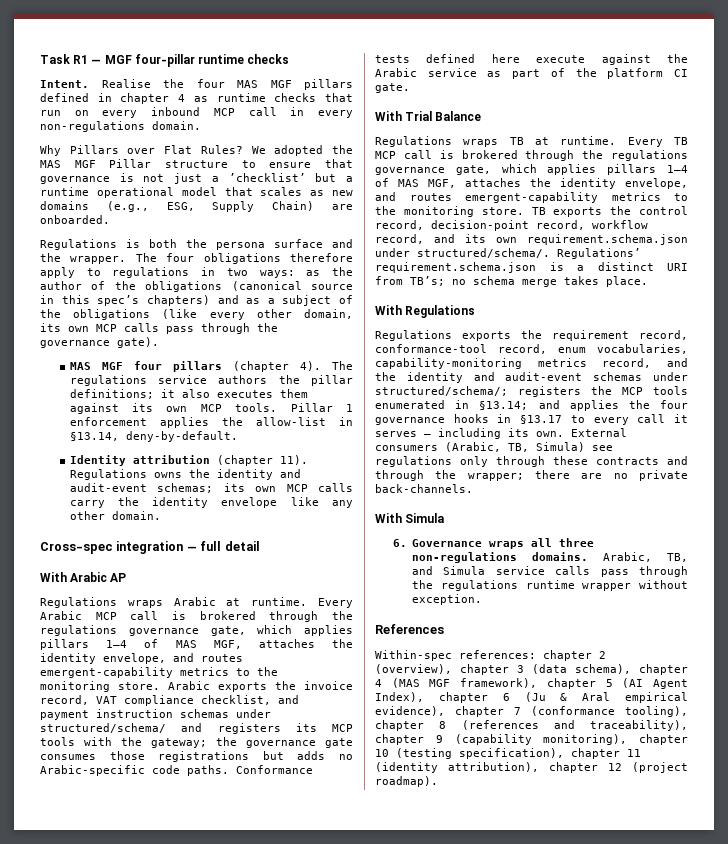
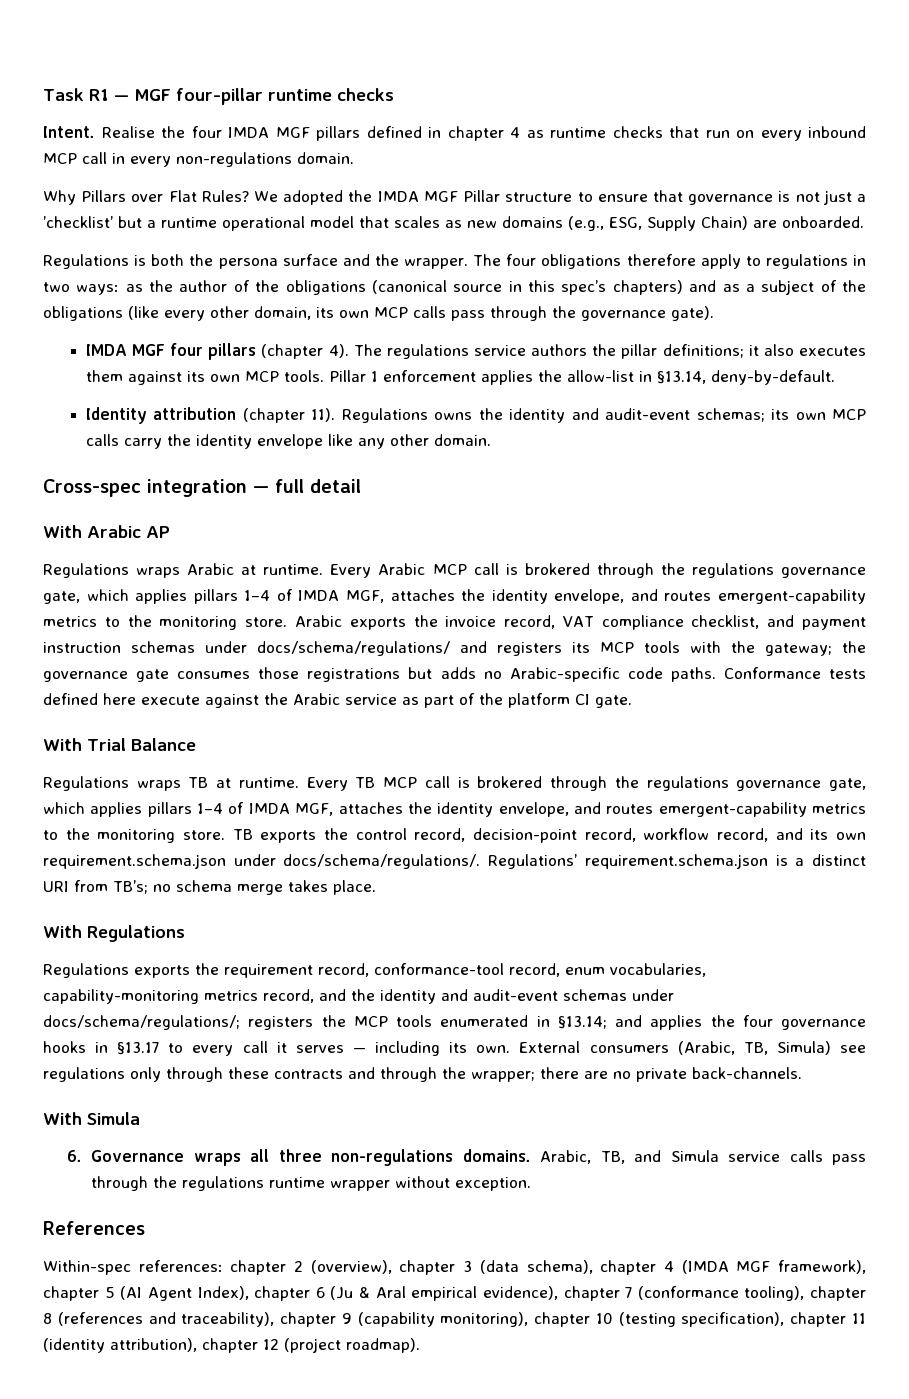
[237,80,258,88] MAS -> [228,127,269,138] IMDA
[40,160,61,168] MAS -> [377,191,419,202] IMDA
[69,362,91,370] MAS -> [85,344,127,356] IMDA
[175,640,197,648] MAS -> [298,590,340,601] IMDA
[40,723,166,733] structured/schema/ -> [257,641,450,656] docs/schema/regulations/
[398,179,419,187] MAS -> [248,803,290,814] IMDA
[417,248,550,258] structured/schema/. -> [283,854,481,869] docs/schema/regulations/.
[375,386,508,396] structured/schema/; -> [43,1015,240,1030] docs/schema/regulations/;
[391,678,420,688] (MAS -> [681,1260,729,1274] (IMDA

